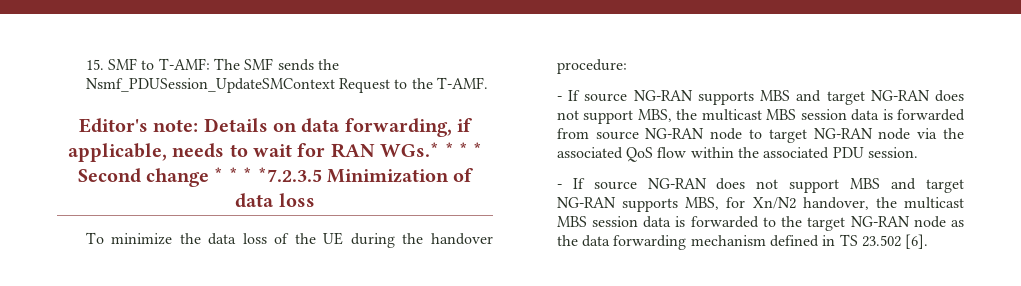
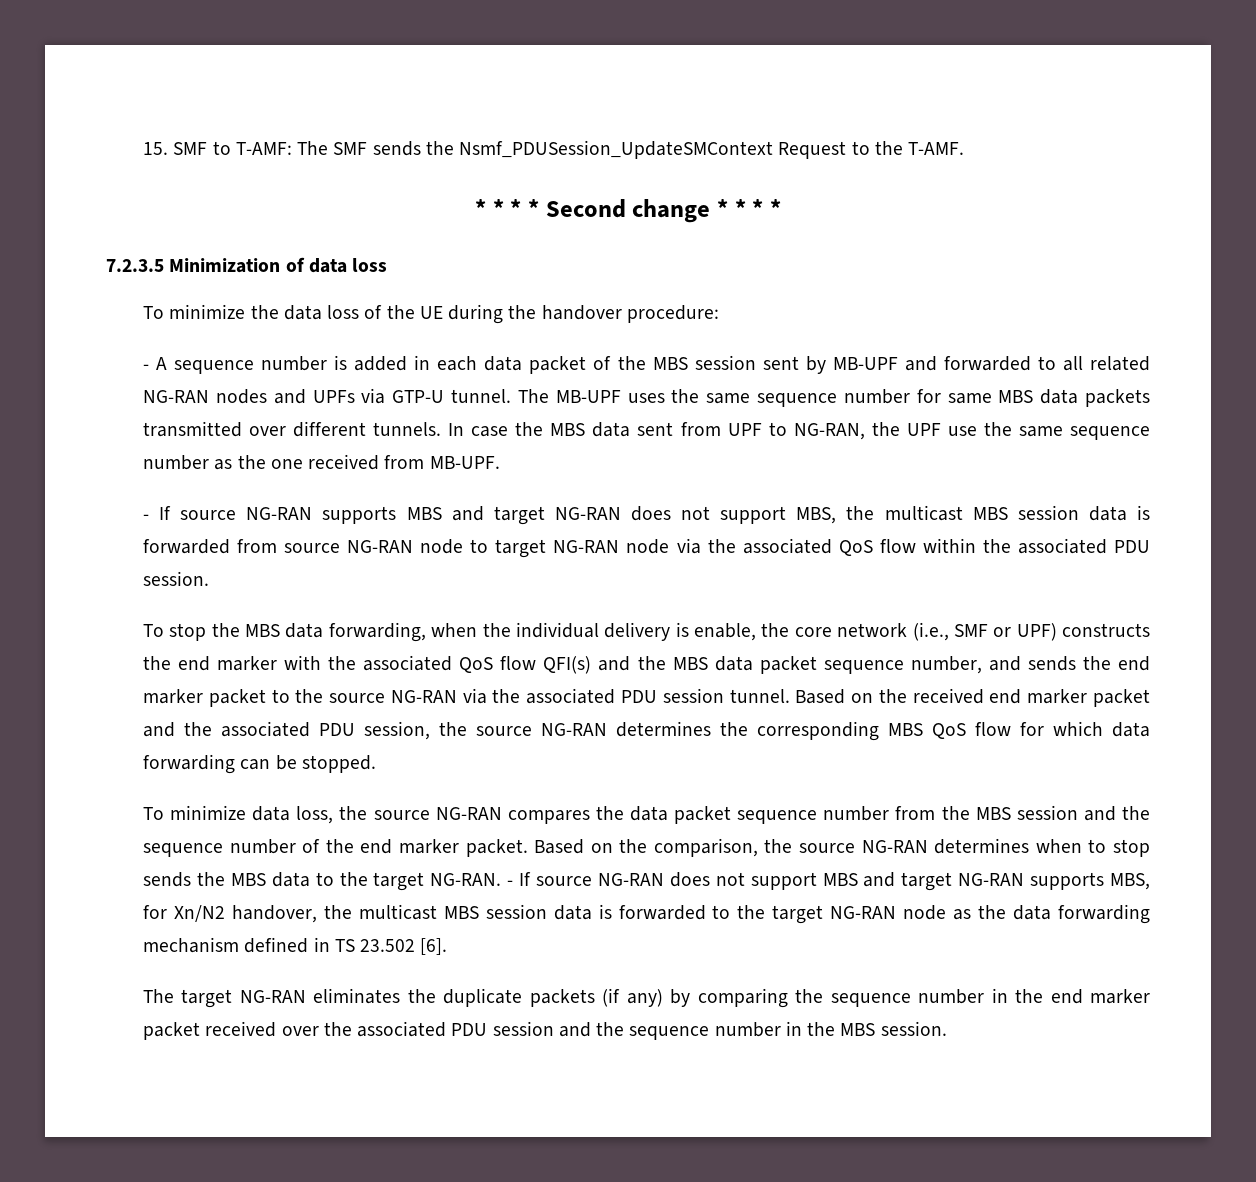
[78,118,473,137] [67,142,440,162] Editor's note: Details on data forwarding, if applicable, needs to wait for RAN WGs.* -> [475,199,487,217] *
[257,167,322,182] *7.2.3.5 -> [769,199,781,217] [106,259,164,272] * // 7.2.3.5
(627, 66) none -> [143,355,1151,374] [143,388,1151,407] [143,421,1151,440] [143,454,500,470] // - A sequence number is added in each data packet of the MBS session sent by MB-UPF and forwarded to all related NG-RAN nodes and UPFs via GTP-U tunnel. The MB-UPF uses the same sequence number for same MBS data packets transmitted over different tunnels. In case the MBS data sent from UPF to NG-RAN, the UPF use the same sequence number as the one received from MB-UPF.
(919, 152) none -> [143,622,1150,642] [143,655,1151,674] [143,688,1151,707] [143,721,1151,741] [143,754,376,774] [143,805,1150,824] [143,838,1150,857] [143,872,502,891] To stop the MBS data forwarding, when the individual delivery is enable, the core network (i.e., SMF or UPF) constructs the end marker with the associated QoS flow QFI(s) and the MBS data packet sequence number, and sends the end marker packet to the source NG-RAN via the associated PDU session tunnel. Based on the received end marker packet and the associated PDU session, the source NG-RAN determines the corresponding MBS QoS flow for which data forwarding can be stopped. // To minimize data loss, the source NG-RAN compares the data packet sequence number from the MBS session and the sequence number of the end marker packet. Based on the comparison, the source NG-RAN determines when to stop sends the MBS data to the target NG-RAN.
(929, 241) none -> [143,988,1150,1008] [143,1021,947,1040] // The target NG-RAN eliminates the duplicate packets (if any) by comparing the sequence number in the end marker packet received over the associated PDU session and the sequence number in the MBS session.

